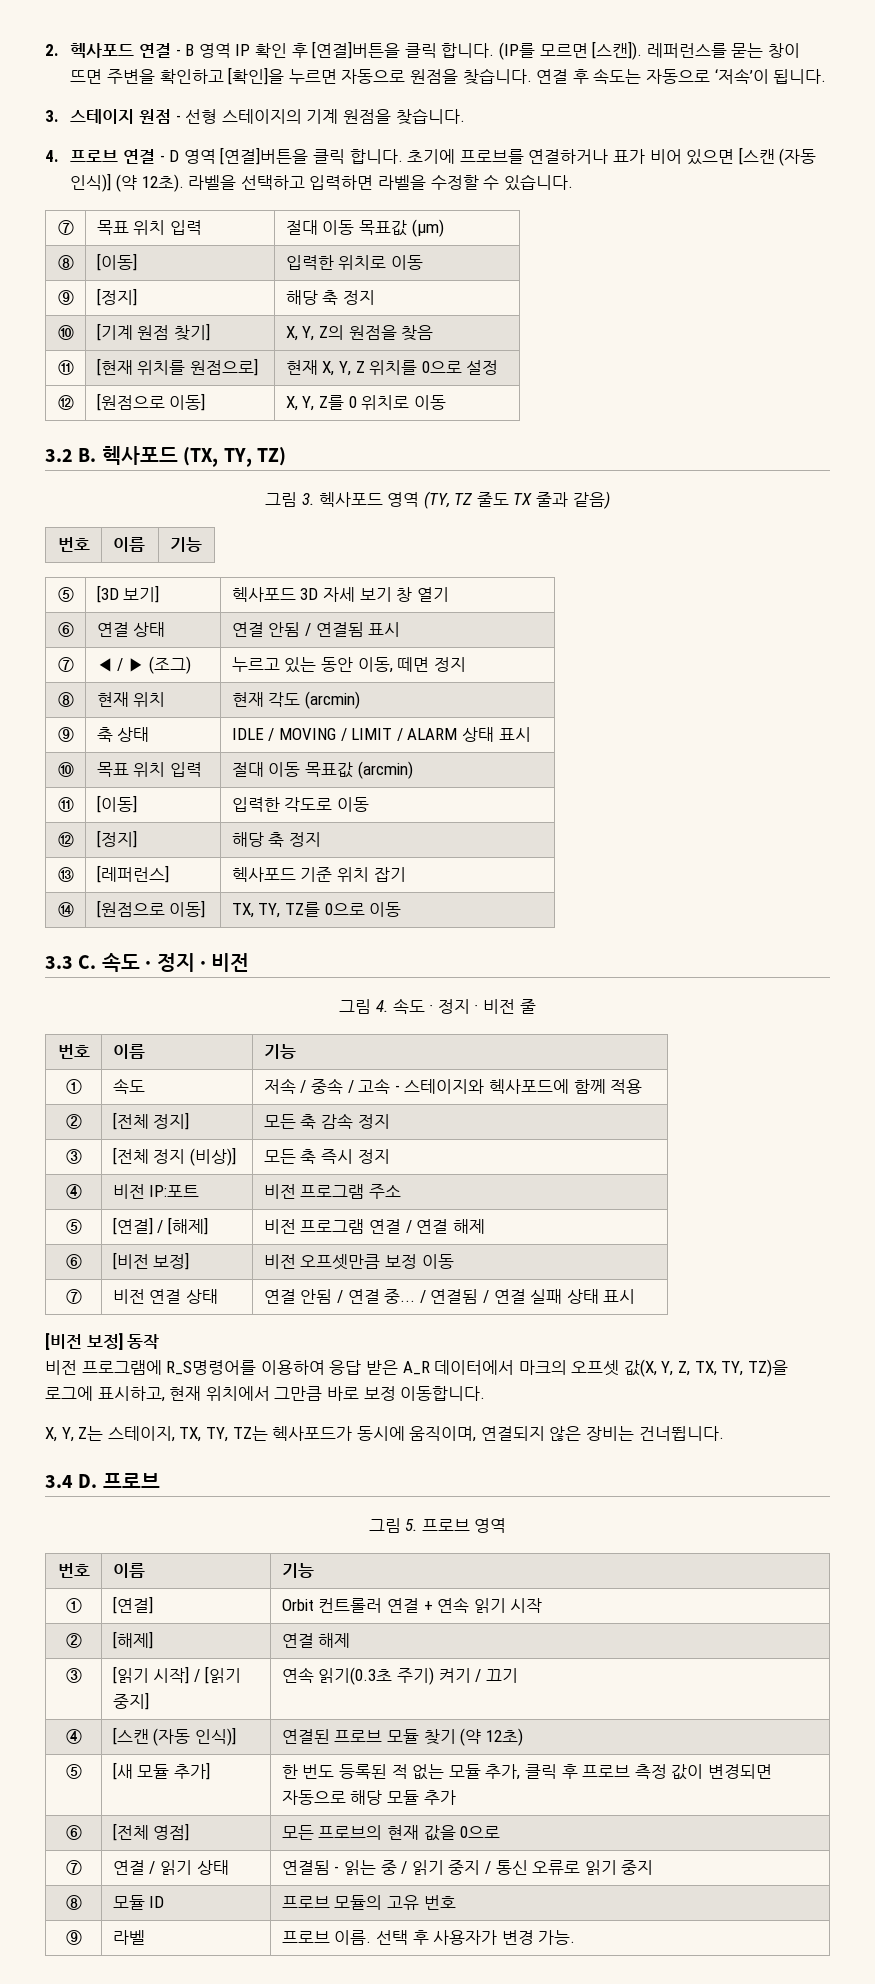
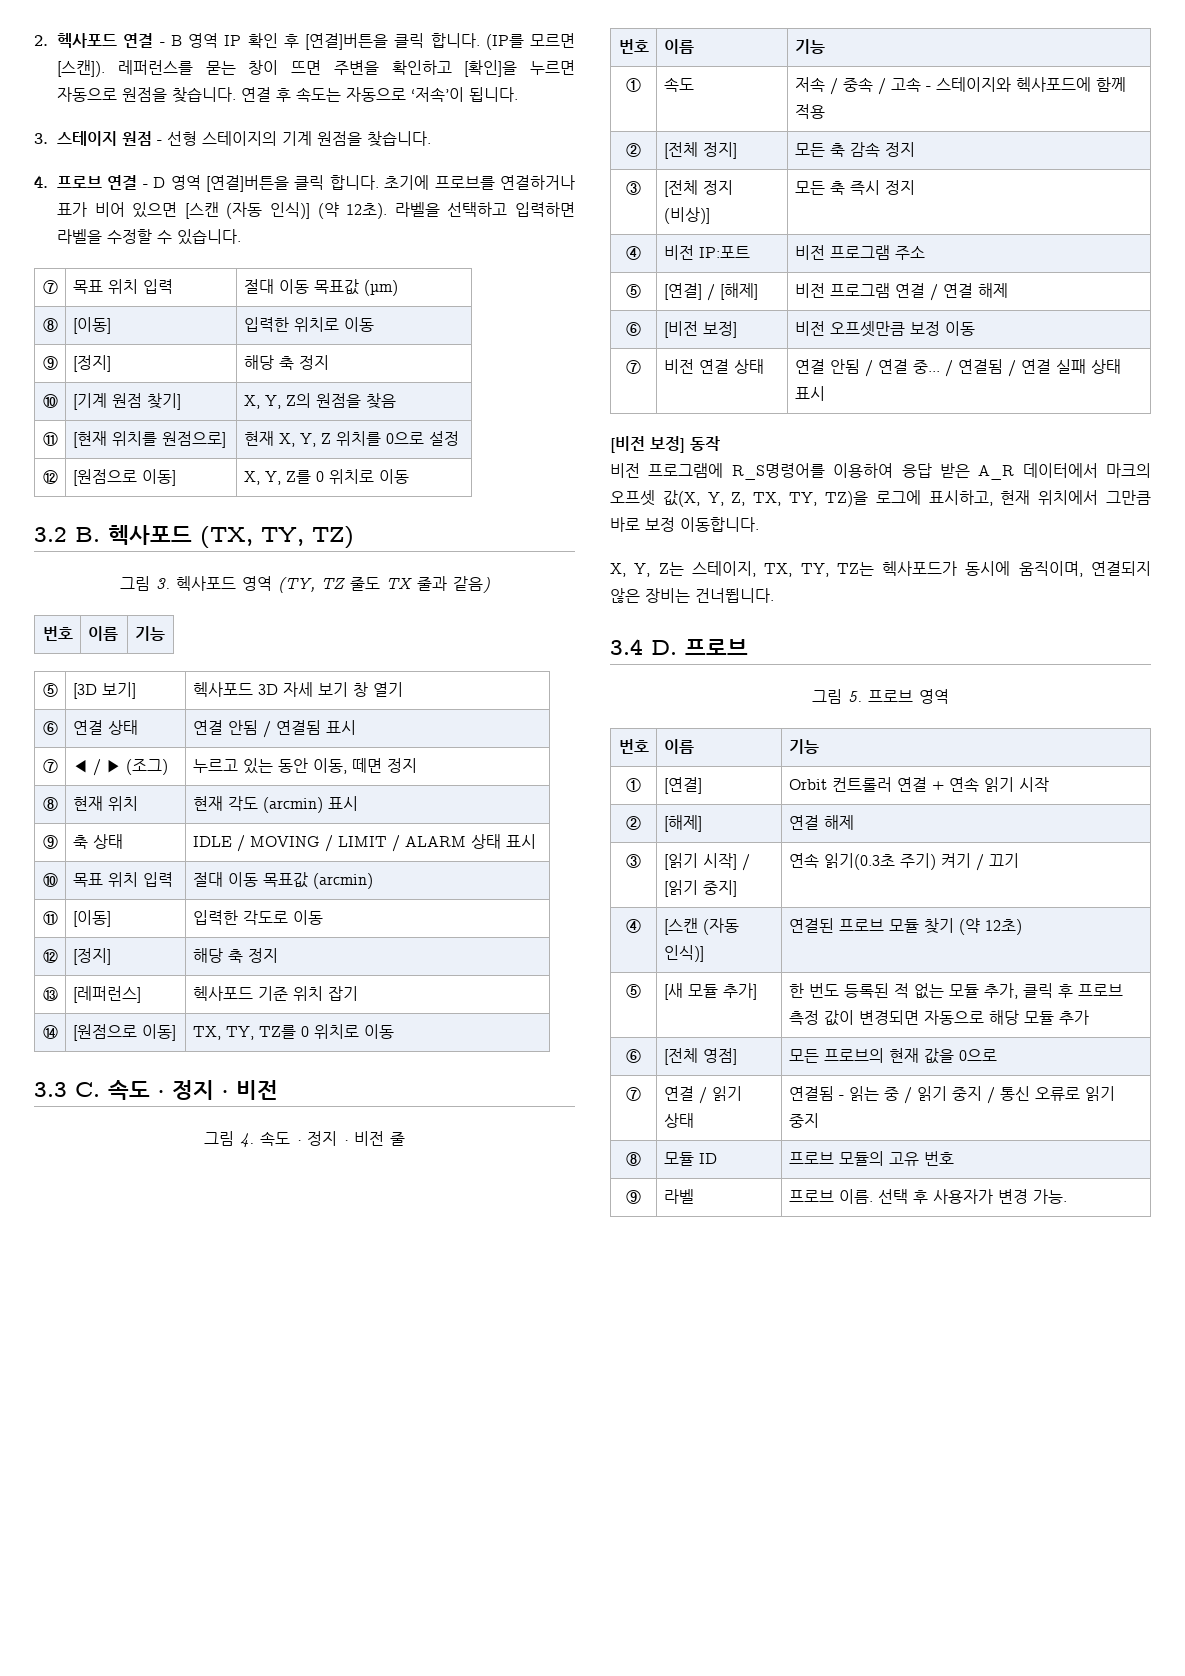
(361, 700) none -> [327,796,358,811] 표시
[324,903,365,915] 0으로 -> [300,1024,359,1039] 0 위치로

